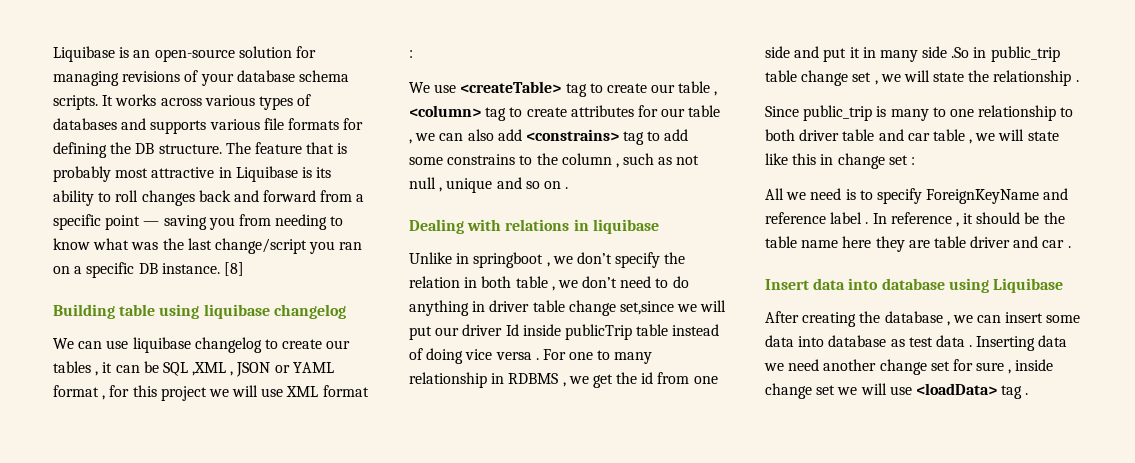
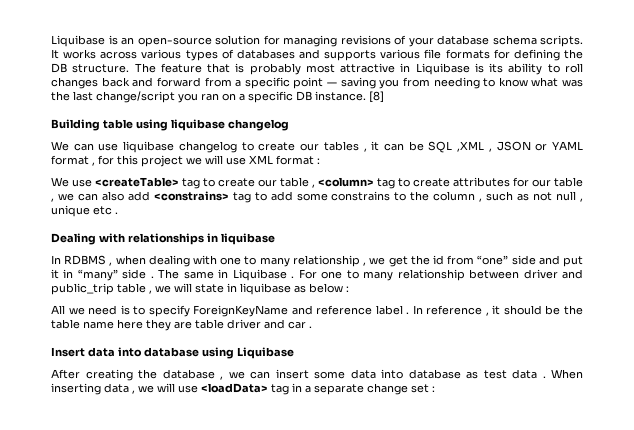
[496,177,561,189] and so on -> [93,206,112,215] etc
[505,219,570,231] relations -> [127,233,204,245] relationships
[409,252,686,268] [409,276,689,291] [409,300,727,316] [409,324,720,340] [409,348,532,364] Unlike in springboot , we don’t specify the relation in both table , we don’t need to do anything in driver table change set,since we will put our driver Id inside publicTrip table instead of doing vice versa -> [51,255,584,267] [51,269,287,281] In RDBMS , when dealing with one to many relationship , we get the id from “one” side and put it in “many” side . The same in Liquibase
[491,372,718,388] [765,46,1060,62] [765,70,1079,86] [765,105,1074,121] [765,129,1059,144] [765,153,908,169] in RDBMS , we get the id from one side and put it in many side .So in public_trip table change set , we will state the relationship . // Since public_trip is many to one relationship to both driver table and car table , we will state like this in change set -> [469,269,584,279] [51,283,343,295] between driver and public_trip table , we will state in liquibase as below
[976,335,1068,351] [764,359,1054,375] [765,383,836,399] Inserting data we need another change set for sure , inside change set -> [551,369,583,379] [51,383,135,395] When inserting data ,
[1025,393,1029,395] . -> [292,383,435,395] in a separate change set :

